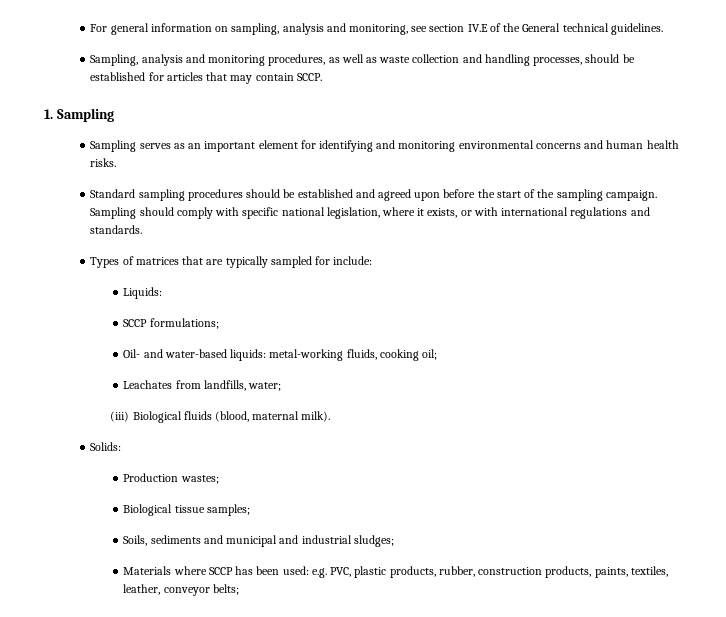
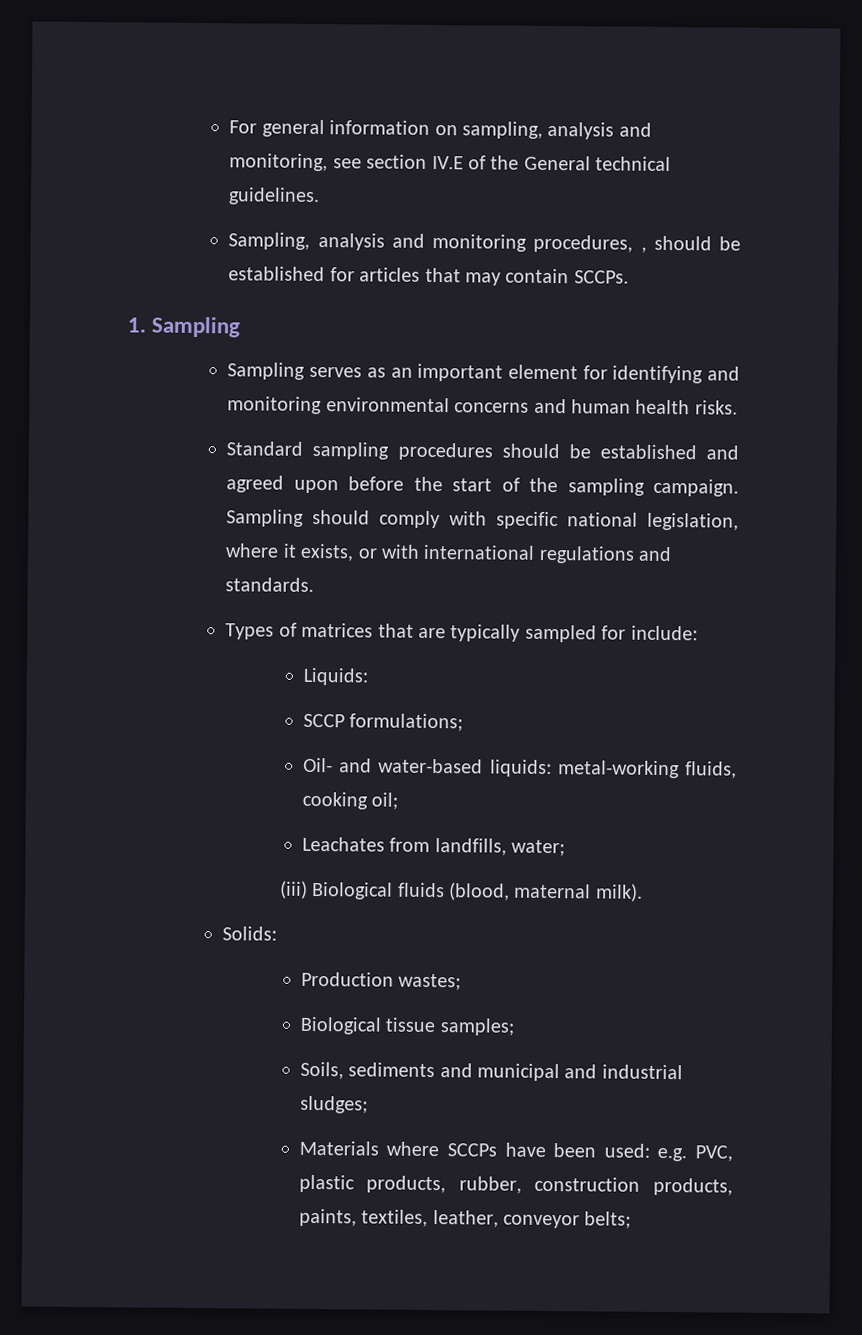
[328,54,583,66] as well as waste collection and handling processes, -> [640,246,647,253] ,
[296,73,322,81] SCCP. -> [573,270,629,284] SCCPs.
[208,566,254,575] SCCP has -> [446,1142,546,1157] SCCPs have

